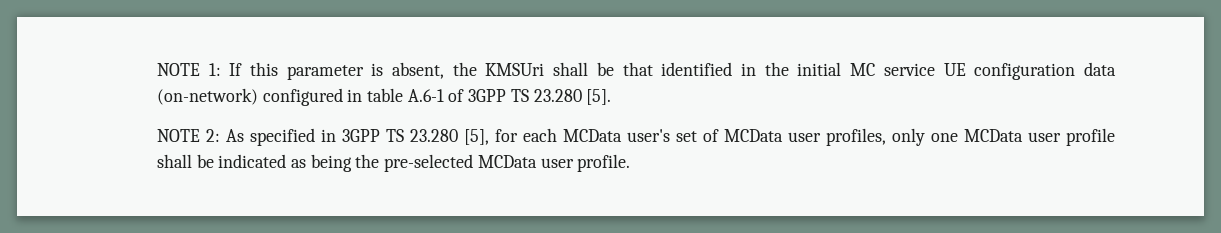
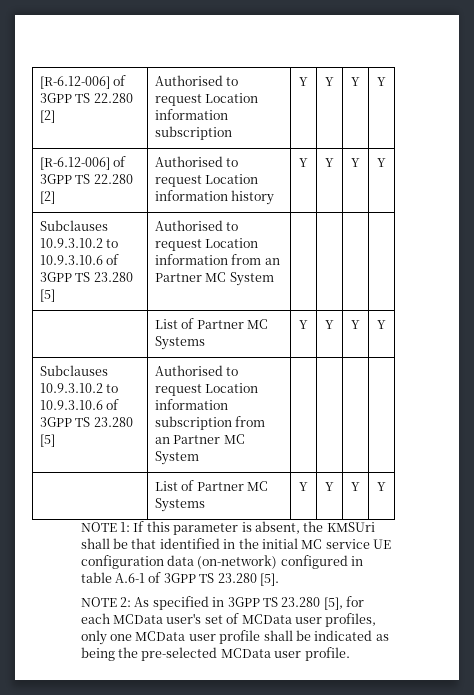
(156, 69) none -> [40,75,127,89] [40,93,133,103] [40,110,56,123] [155,75,239,86] [155,93,259,106] [155,109,229,120] [155,126,233,140] [299,77,308,86] [325,77,334,86] [351,77,360,86] [377,77,386,86] [40,156,127,170] [40,174,133,184] [40,191,56,204] [155,156,239,167] [155,174,259,187] [155,190,275,205] [299,158,308,167] [325,158,334,167] [351,158,360,167] [377,158,386,167] [40,220,109,231] [40,238,119,248] [40,254,120,265] [40,272,133,282] [40,289,56,302] [155,220,239,231] [155,238,259,251] [155,254,280,265] [155,272,274,286] [155,318,269,329] [155,336,206,350] [299,320,308,329] [325,320,334,329] [351,320,360,329] [377,320,386,329] [40,365,109,376] [40,383,119,393] [40,399,120,410] [40,417,133,427] [40,434,56,447] [155,365,239,376] [155,383,259,396] [155,399,229,410] [155,416,266,430] [155,434,245,444] [155,451,200,465] [155,480,269,491] [155,498,206,512] [299,482,308,491] [325,482,334,491] [351,482,360,491] [377,482,386,491] [R-6.12-006] of 3GPP TS 22.280 [2] | Authorised to request Location information subscription | Y | Y | Y | Y // [R-6.12-006] of 3GPP TS 22.280 [2] | Authorised to request Location information history | Y | Y | Y | Y // Subclauses 10.9.3.10.2 to 10.9.3.10.6 of 3GPP TS 23.280 [5] | Authorised to request Location information from an Partner MC System | | | | // | List of Partner MC Systems | Y | Y | Y | Y // Subclauses 10.9.3.10.2 to 10.9.3.10.6 of 3GPP TS 23.280 [5] | Authorised to request Location information subscription from an Partner MC System | | | | // | List of Partner MC Systems | Y | Y | Y | Y //

